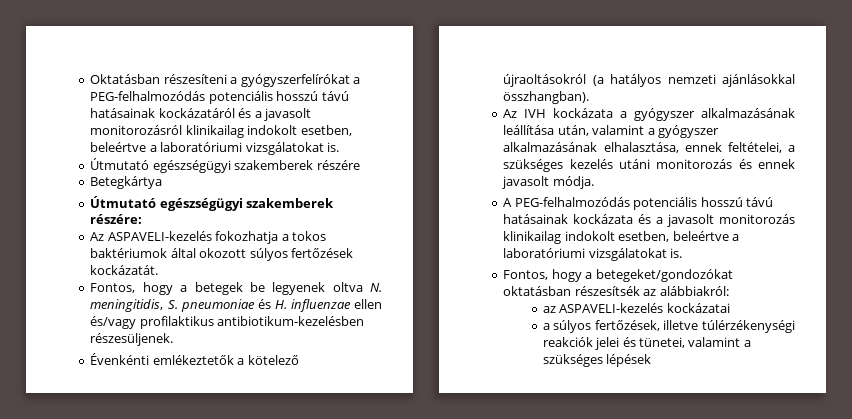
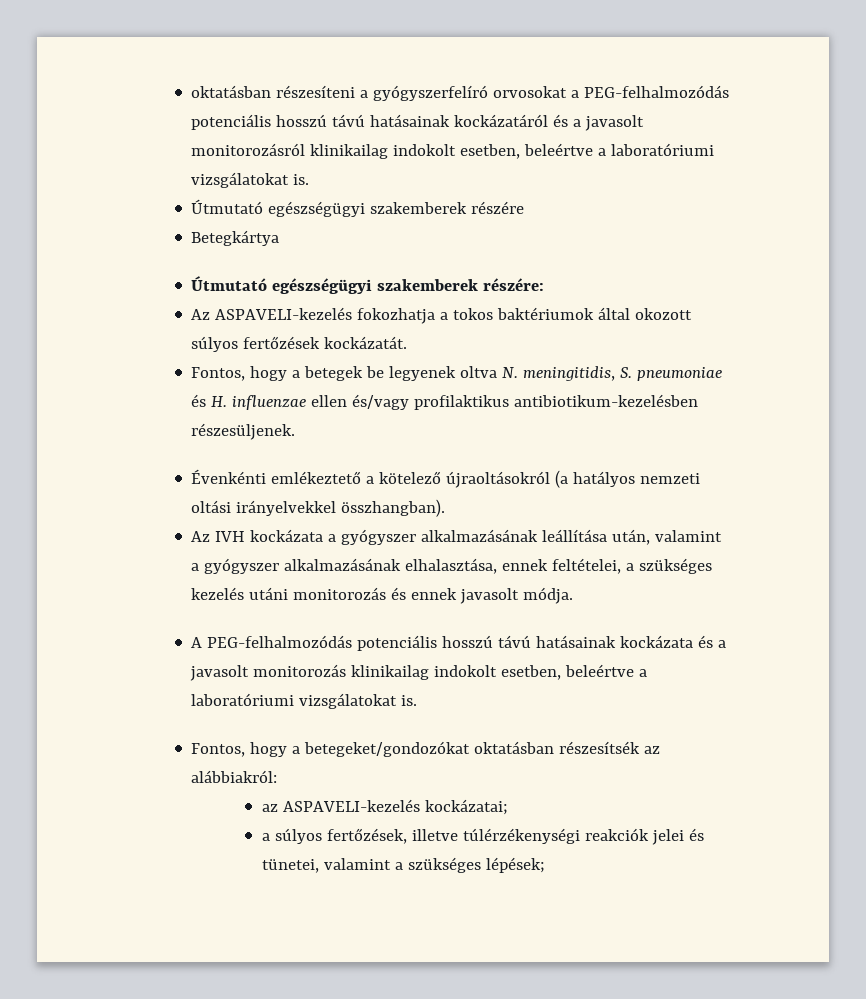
[90,74,161,84] Oktatásban -> [191,85,272,98] oktatásban
[240,74,350,87] gyógyszerfelírókat -> [373,85,568,101] gyógyszerfelíró orvosokat
[152,355,234,365] emlékeztetők -> [271,471,362,484] emlékeztető
[722,74,795,87] ajánlásokkal -> [191,500,337,516] oltási irányelvekkel
[666,303,730,313] kockázatai -> [424,799,508,815] kockázatai;
[606,354,652,367] lépések -> [485,857,545,873] lépések;

